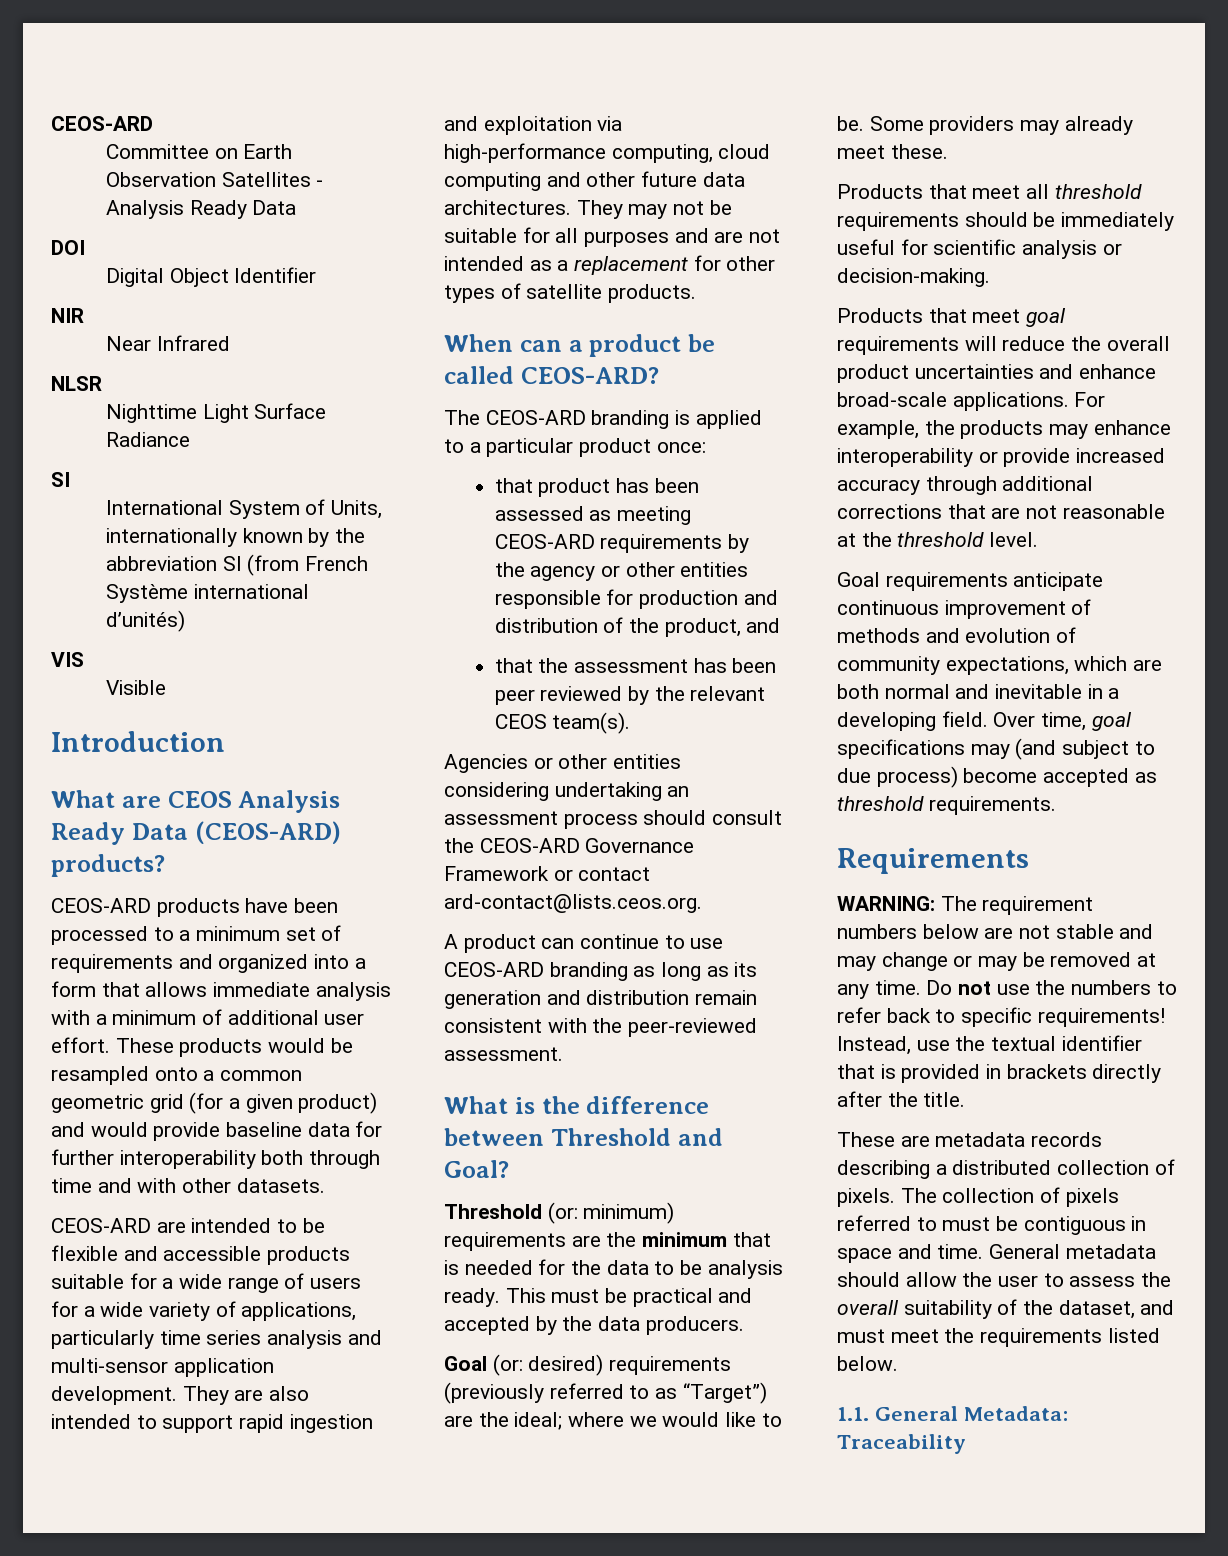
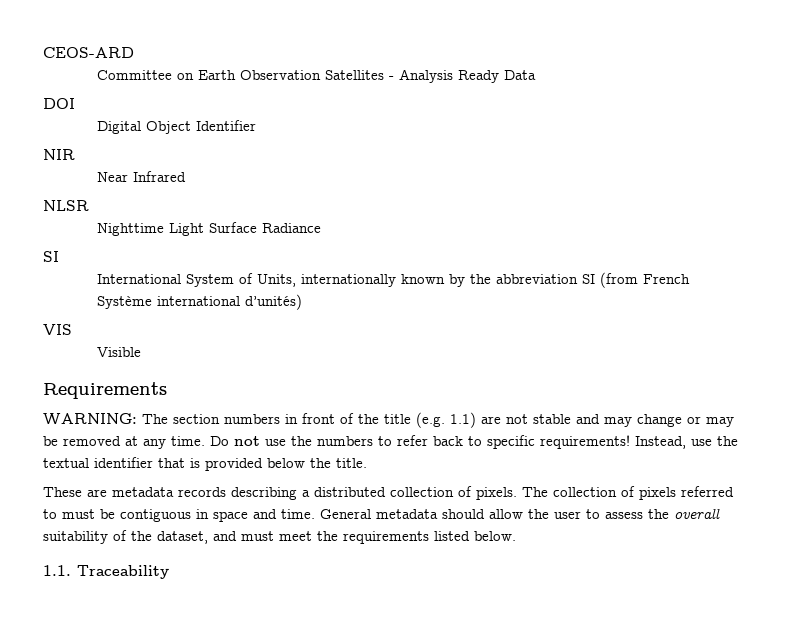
[51,731,225,752] [51,790,341,813] [51,821,341,845] [51,854,165,877] [51,898,339,917] [51,925,342,945] [51,954,366,973] [51,981,391,1001] [51,1009,365,1025] [51,1037,353,1057] [51,1066,303,1085] [51,1092,378,1114] [51,1121,383,1141] [51,1149,381,1169] [51,1178,325,1193] [51,1218,325,1233] [51,1245,351,1265] [51,1273,362,1293] [51,1301,357,1321] [51,1330,382,1349] [51,1358,274,1377] [51,1386,310,1405] [51,1414,373,1433] [444,116,623,135] [444,143,771,163] [444,171,745,191] [444,200,732,219] [444,227,781,247] [444,255,776,275] [444,283,697,303] [444,334,715,357] [444,366,659,384] [444,410,762,429] [444,438,706,457] [494,478,699,497] [494,506,692,525] [494,534,750,553] [494,562,749,581] [494,589,778,609] [494,617,781,637] [494,658,777,673] [494,686,766,705] [494,712,631,734] [444,754,682,773] [444,782,690,801] [444,810,783,829] [444,838,695,853] [444,866,651,881] [444,894,702,913] [444,934,724,953] [444,962,758,981] [444,990,758,1009] [444,1018,758,1037] [444,1047,563,1061] [444,1096,710,1114] [444,1128,723,1146] [444,1160,509,1178] [444,1202,675,1224] [444,1232,771,1251] [444,1259,783,1279] [444,1288,753,1307] [444,1316,744,1335] [444,1354,732,1376] [444,1382,767,1404] [444,1412,782,1430] [837,116,1133,135] [837,144,948,159] [837,184,1142,199] [837,212,1175,231] [837,239,1122,259] [837,268,990,287] [837,308,1067,327] [837,336,1170,355] [837,364,1157,383] [837,392,1106,411] [837,420,1171,439] [837,448,1166,467] [837,476,1094,495] [837,504,1165,519] [837,532,1039,547] [837,572,1104,591] [837,599,1092,619] [837,627,1077,643] [837,656,1163,675] [837,684,1120,699] [837,711,1132,731] [837,738,1155,760] [837,766,1157,788] [837,796,1056,815] [837,848,1029,874] [837,896,1094,915] [837,924,979,939] Introduction // What are CEOS Analysis Ready Data (CEOS-ARD) products? // CEOS-ARD products have been processed to a minimum set of requirements and organized into a form that allows immediate analysis with a minimum of additional user effort. These products would be resampled onto a common geometric grid (for a given product) and would provide baseline data for further interoperability both through time and with other datasets. // CEOS-ARD are intended to be flexible and accessible products suitable for a wide range of users for a wide variety of applications, particularly time series analysis and multi-sensor application development. They are also intended to support rapid ingestion and exploitation via high-performance computing, cloud computing and other future data architectures. They may not be suitable for all purposes and are not intended as a replacement for other types of satellite products. // When can a product be called CEOS-ARD? // The CEOS-ARD branding is applied to a particular product once: // that product has been assessed as meeting CEOS-ARD requirements by the agency or other entities responsible for production and distribution of the product, and // that the assessment has been peer reviewed by the relevant CEOS team(s). // Agencies or other entities considering undertaking an assessment process should consult the CEOS-ARD Governance Framework or contact ard-contact@lists.ceos.org. // A product can continue to use CEOS-ARD branding as long as its generation and distribution remain consistent with the peer-reviewed assessment. // What is the difference between Threshold and Goal? // Threshold (or: minimum) requirements are the minimum that is needed for the data to be analysis ready. This must be practical and accepted by the data producers. // Goal (or: desired) requirements (previously referred to as “Target”) are the ideal; where we would like to be. Some providers may already meet these. // Products that meet all threshold requirements should be immediately useful for scientific analysis or decision-making. // Products that meet goal requirements will reduce the overall product uncertainties and enhance broad-scale applications. For example, the products may enhance interoperability or provide increased accuracy through additional corrections that are not reasonable at the threshold level. // Goal requirements anticipate continuous improvement of methods and evolution of community expectations, which are both normal and inevitable in a developing field. Over time, goal specifications may (and subject to due process) become accepted as threshold requirements. // Requirements // WARNING: The requirement numbers below -> [43,382,167,399] [43,412,476,428] Requirements // WARNING: The section numbers in front of the title (e.g. 1.1)
[986,1064,1162,1083] [837,1091,882,1107] in brackets directly after -> [267,458,305,468] below
[874,1406,1068,1421] General Metadata: -> (71, 570) none

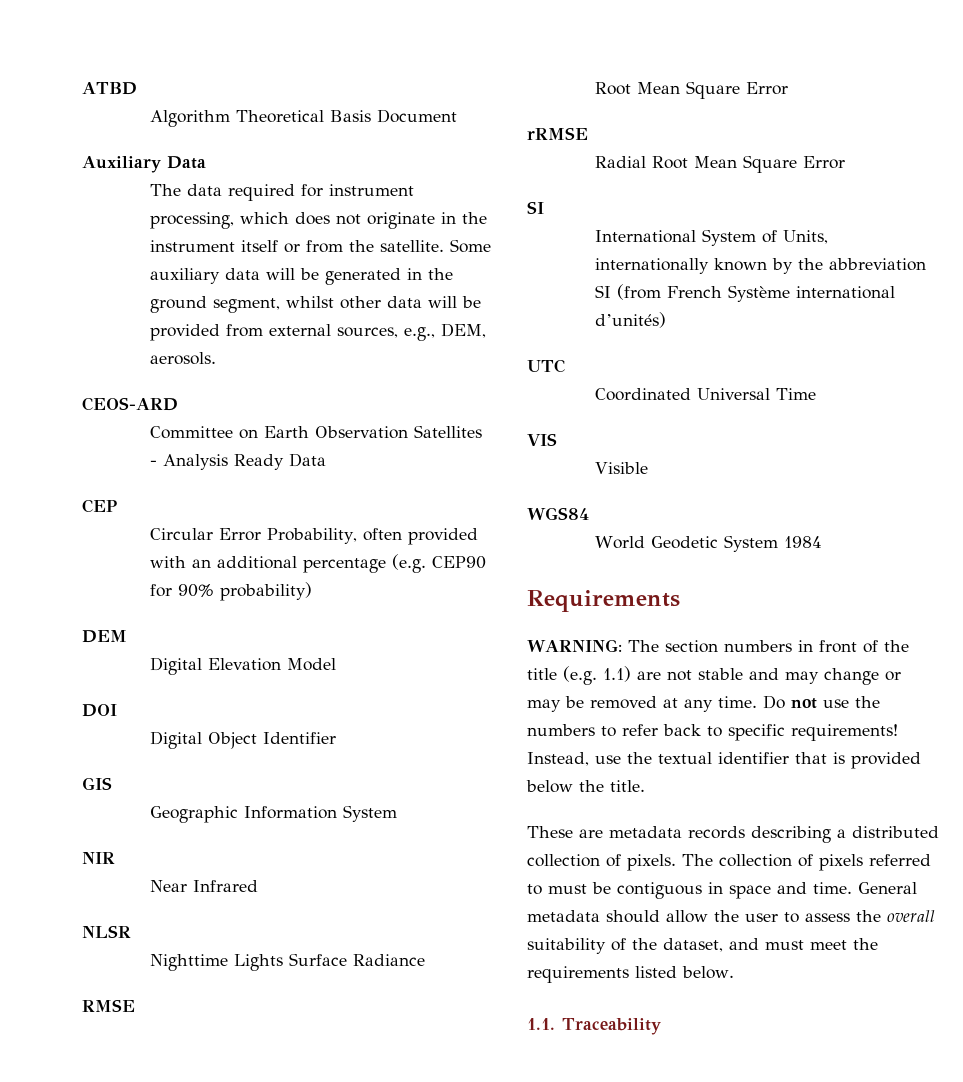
(43, 52) none -> [82,82,137,95] [150,109,458,127] [82,156,206,173] [150,184,415,201] [150,212,488,229] [150,239,492,253] [150,268,454,285] [150,296,482,313] [150,323,487,341] [150,352,217,365] ATBD // Algorithm Theoretical Basis Document // Auxiliary Data // The data required for instrument processing, which does not originate in the instrument itself or from the satellite. Some auxiliary data will be generated in the ground segment, whilst other data will be provided from external sources, e.g., DEM, aerosols. //
(536, 75) none -> [82,499,117,513] [150,528,478,545] [150,554,487,573] [150,582,313,601] [82,630,127,643] [150,657,337,675] // CEP // Circular Error Probability, often provided with an additional percentage (e.g. CEP90 for 90% probability) // DEM // Digital Elevation Model
(256, 125) none -> [82,777,112,790] [150,805,398,823] // GIS // Geographic Information System
[168,223,204,236] Light -> [234,954,284,971] Lights
(321, 228) none -> [82,999,135,1012] [595,81,789,99] [527,127,588,140] [595,155,846,173] // RMSE // Root Mean Square Error // rRMSE // Radial Root Mean Square Error
[43,324,72,335] [96,347,141,357] VIS // Visible -> [527,359,565,373] [595,388,817,401] [527,433,557,446] [595,462,649,474] [527,507,589,520] [595,535,822,552] UTC // Coordinated Universal Time // VIS // Visible // WGS84 // World Geodetic System 1984

